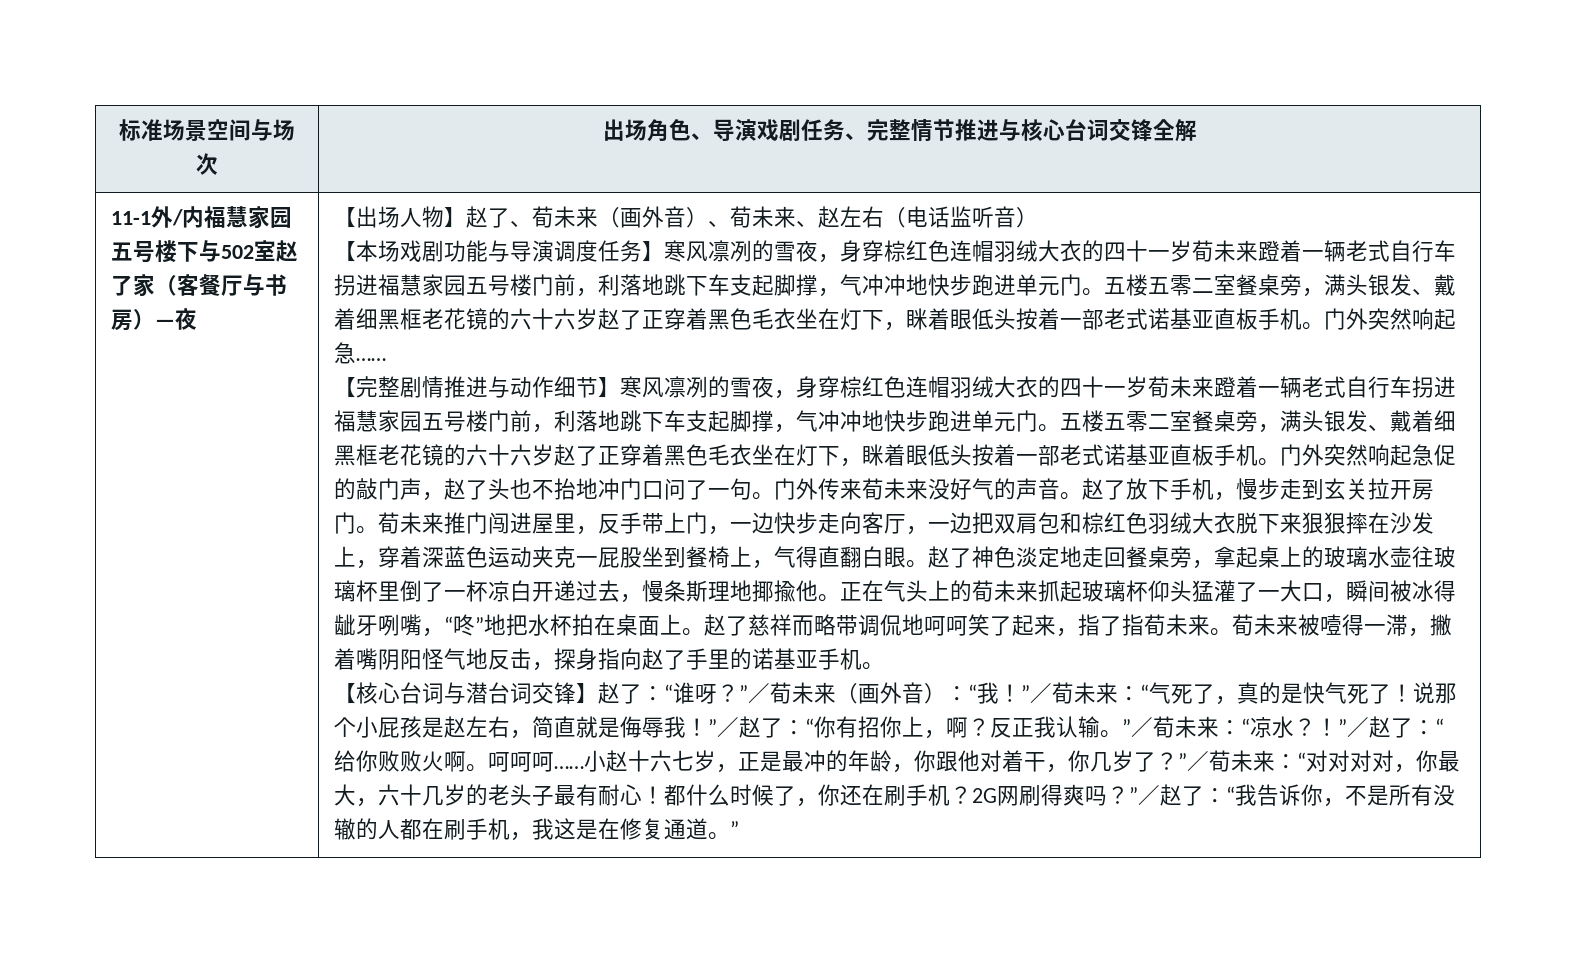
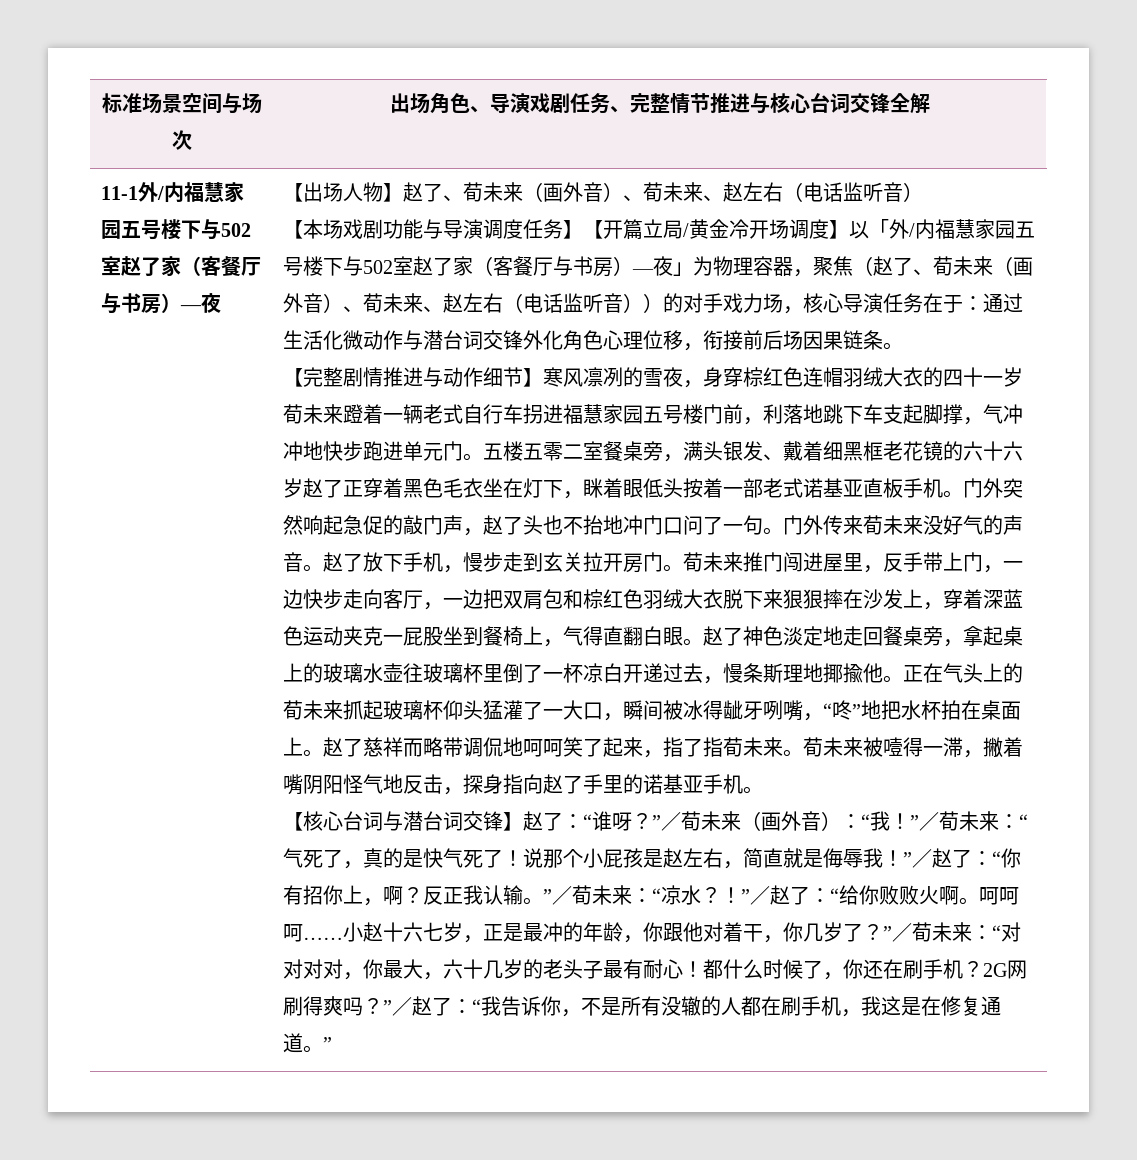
[664,240,1457,263] [334,274,1457,297] [334,308,1457,331] [334,342,387,364] 寒风凛冽的雪夜，身穿棕红色连帽羽绒大衣的四十一岁荀未来蹬着一辆老式自行车拐进福慧家园五号楼门前，利落地跳下车支起脚撑，气冲冲地快步跑进单元门。五楼五零二室餐桌旁，满头银发、戴着细黑框老花镜的六十六岁赵了正穿着黑色毛衣坐在灯下，眯着眼低头按着一部老式诺基亚直板手机。门外突然响起急…… -> [583,219,1036,240] [283,256,1034,277] [283,293,1024,314] [283,330,904,351] 【开篇立局/黄金冷开场调度】以「外/内福慧家园五号楼下与502室赵了家（客餐厅与书房）—夜」为物理容器，聚焦（赵了、荀未来（画外音）、荀未来、赵左右（电话监听音））的对手戏力场，核心导演任务在于：通过生活化微动作与潜台词交锋外化角色心理位移，衔接前后场因果链条。

